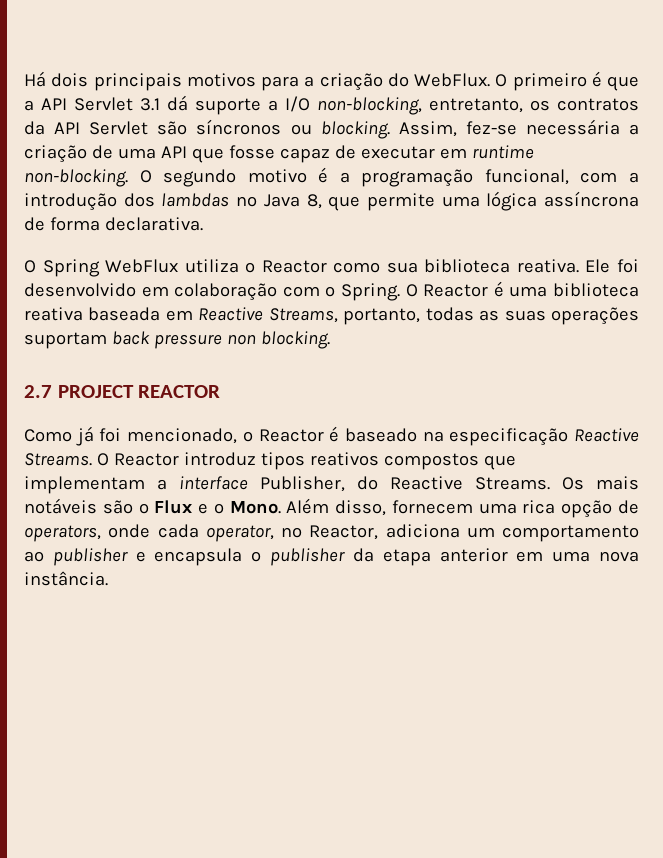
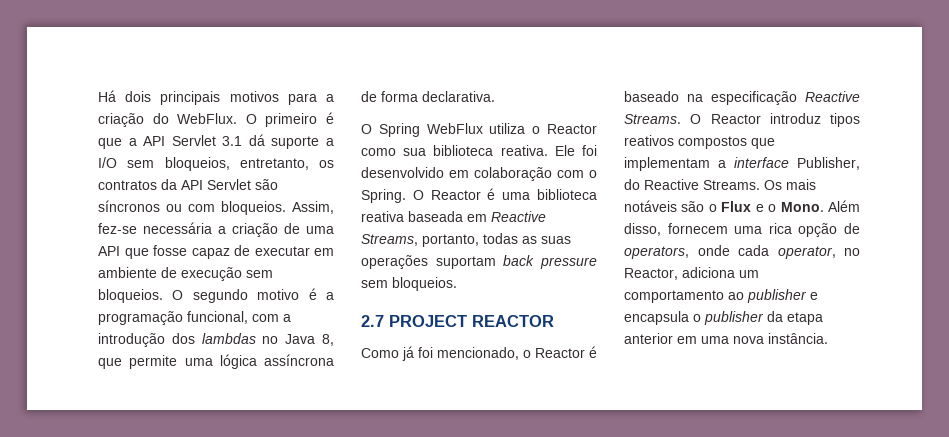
[317,97,422,115] non-blocking, -> [127,157,230,171] sem bloqueios,
[320,121,390,139] blocking. -> [188,201,286,215] com bloqueios.
[471,145,534,159] [24,169,128,187] runtime non-blocking. -> [98,267,273,281] [98,289,163,303] ambiente de execução sem bloqueios.
[226,331,330,349] non blocking. -> [361,277,457,291] sem bloqueios.

